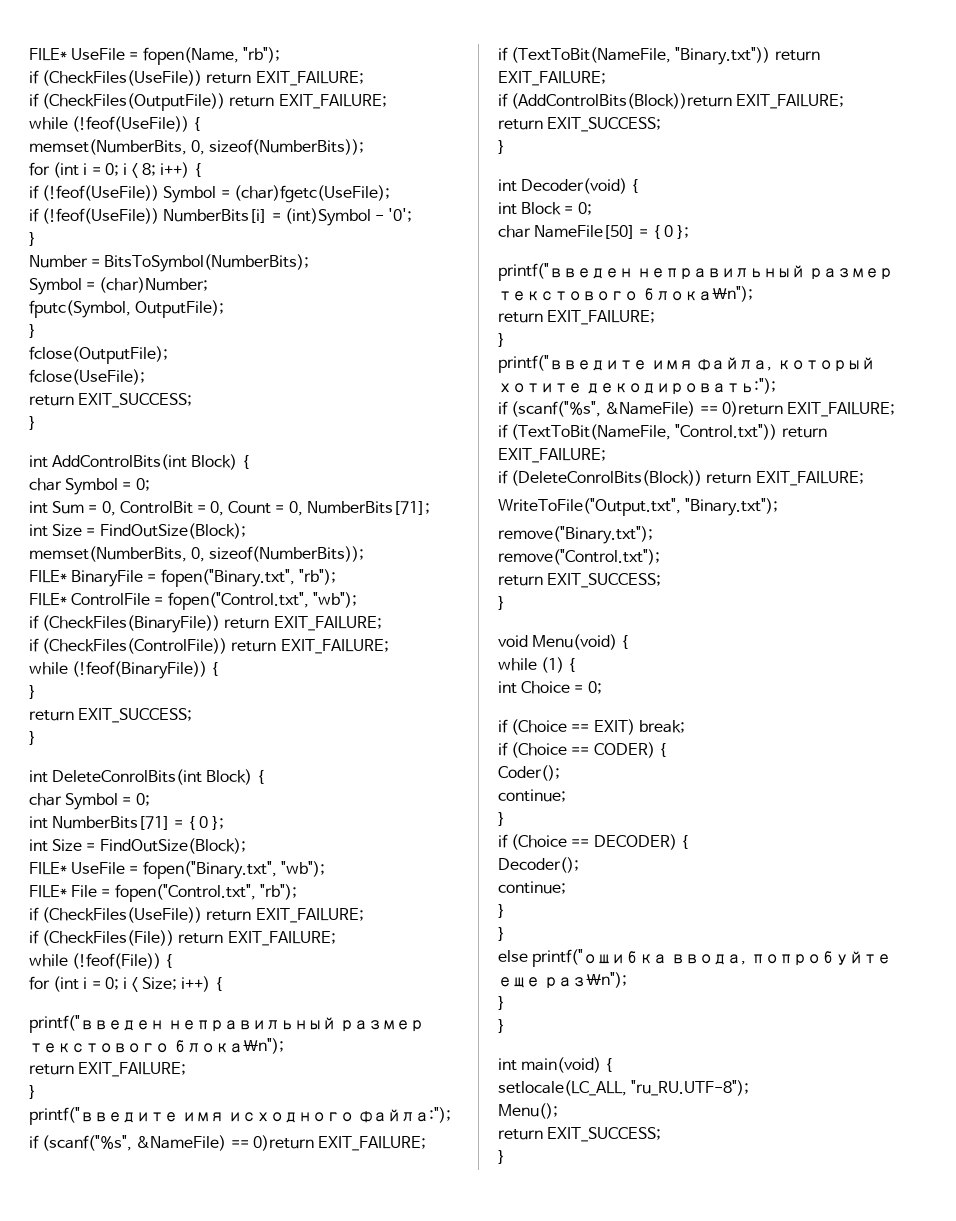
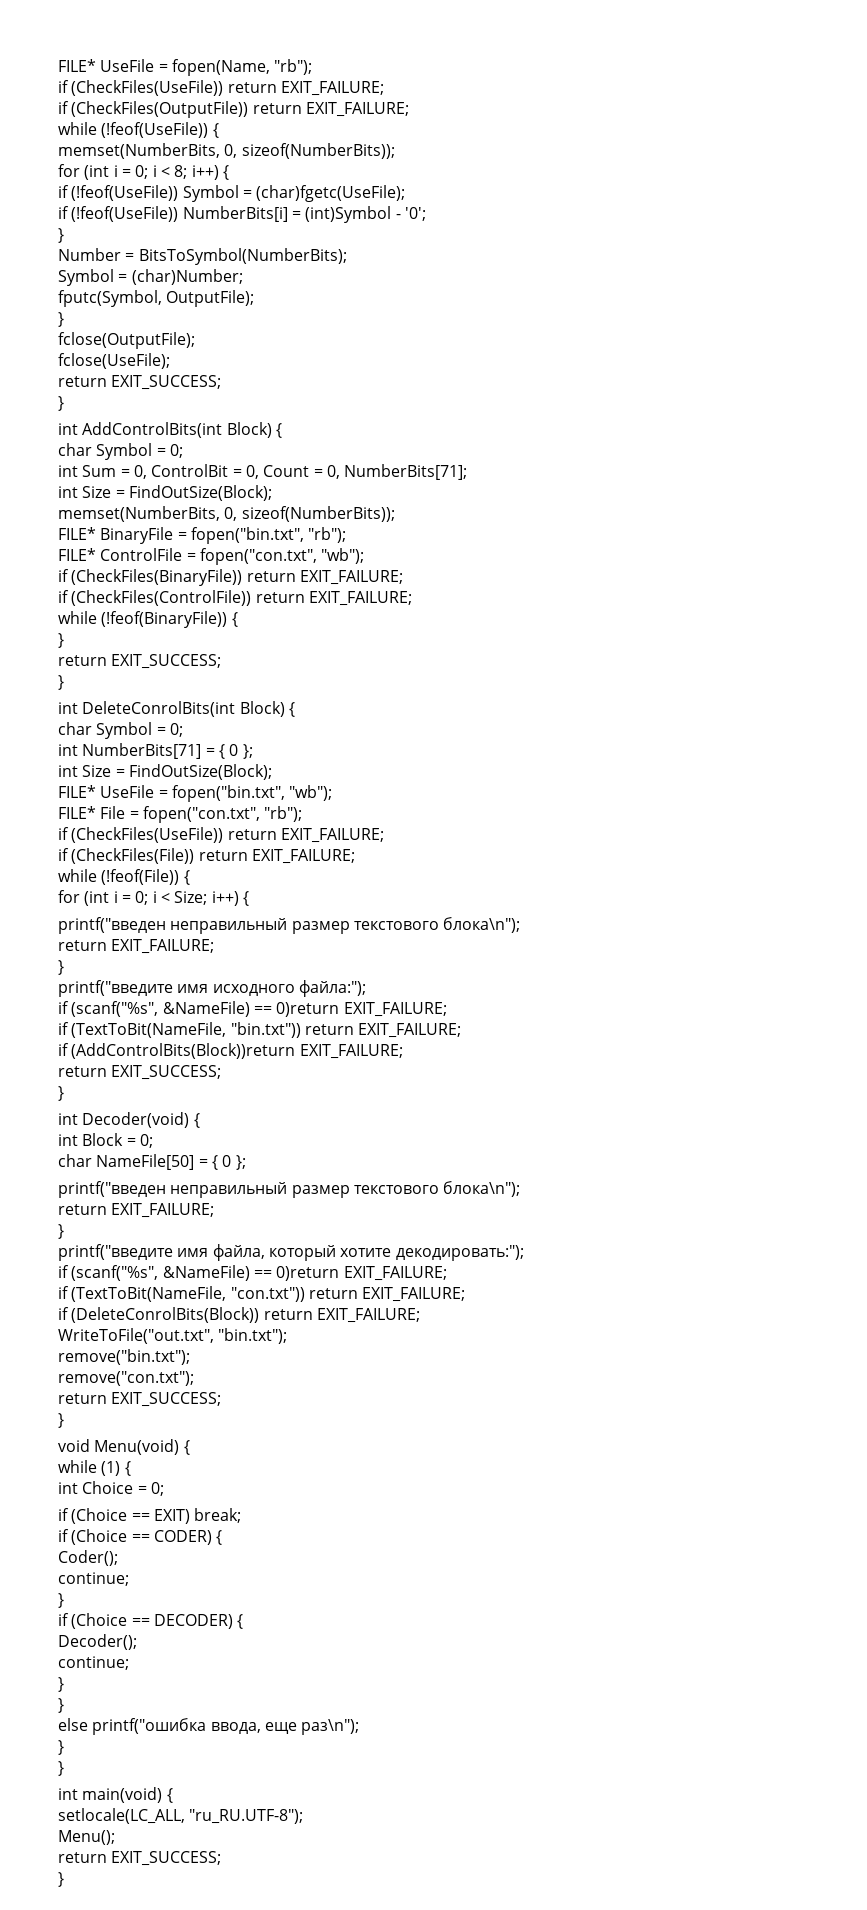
[160,569,295,587] fopen("Binary.txt", -> [190,527,304,544] fopen("bin.txt",
[167,592,309,610] fopen("Control.txt", -> [199,548,317,565] fopen("con.txt",
[142,861,277,879] fopen("Binary.txt", -> [171,785,285,802] fopen("bin.txt",
[114,884,256,902] fopen("Control.txt", -> [142,806,260,823] fopen("con.txt",
[675,47,771,65] "Binary.txt")) -> [230,1022,301,1038] "bin.txt"))
[675,424,778,440] "Control.txt")) -> [230,1287,305,1302] "con.txt"))
[498,498,779,516] [498,526,653,544] [498,549,660,565] WriteToFile("Output.txt", "Binary.txt"); // remove("Binary.txt"); // remove("Control.txt"); -> [58,1328,288,1344] [58,1349,190,1365] [58,1371,194,1386] WriteToFile("out.txt", "bin.txt"); // remove("bin.txt"); // remove("con.txt");
[750,951,891,966] попробуйте -> (261, 1728) none

